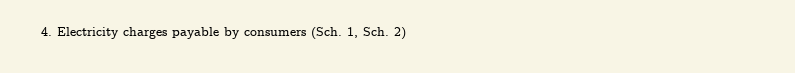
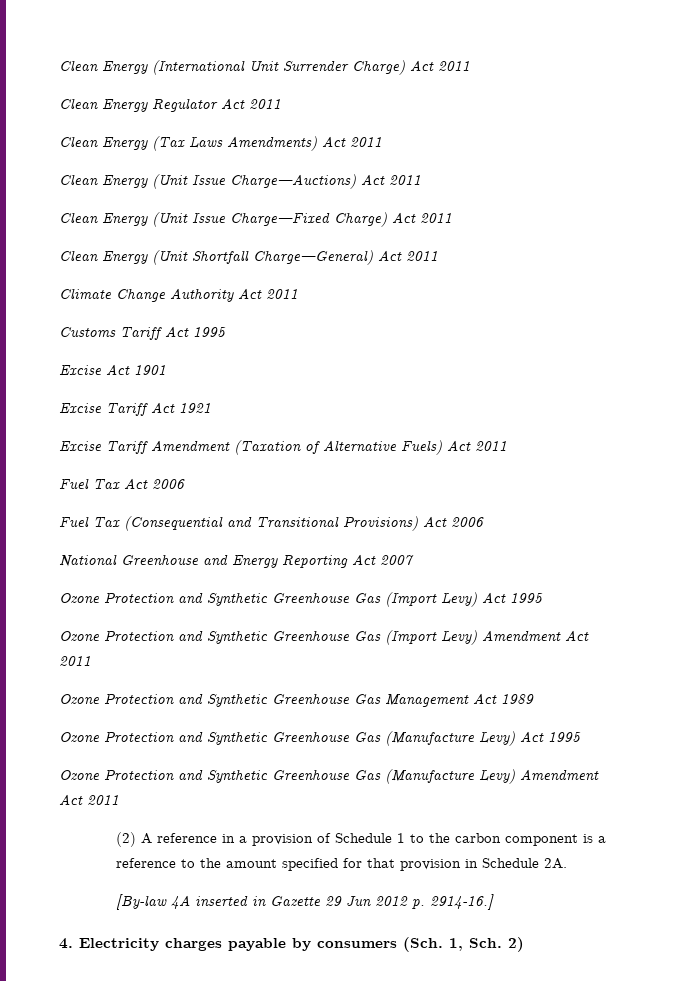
(41, 31) none -> [59,60,470,75] [59,98,281,112] [59,136,382,151] [59,174,421,189] [59,212,452,227] [59,250,438,265] [59,288,298,302] [59,326,226,340] [59,364,166,375] [59,402,211,416] [59,440,507,455] [59,478,185,489] [59,516,484,531] [59,554,414,568] [59,592,543,607] [59,630,589,645] [59,656,91,666] [59,693,534,707] [59,731,581,746] [59,769,599,784] [59,794,119,805] [115,832,606,847] [115,858,567,871] [115,894,494,910] Clean Energy (International Unit Surrender Charge) Act 2011 // Clean Energy Regulator Act 2011 // Clean Energy (Tax Laws Amendments) Act 2011 // Clean Energy (Unit Issue Charge—Auctions) Act 2011 // Clean Energy (Unit Issue Charge—Fixed Charge) Act 2011 // Clean Energy (Unit Shortfall Charge—General) Act 2011 // Climate Change Authority Act 2011 // Customs Tariff Act 1995 // Excise Act 1901 // Excise Tariff Act 1921 // Excise Tariff Amendment (Taxation of Alternative Fuels) Act 2011 // Fuel Tax Act 2006 // Fuel Tax (Consequential and Transitional Provisions) Act 2006 // National Greenhouse and Energy Reporting Act 2007 // Ozone Protection and Synthetic Greenhouse Gas (Import Levy) Act 1995 // Ozone Protection and Synthetic Greenhouse Gas (Import Levy) Amendment Act 2011 // Ozone Protection and Synthetic Greenhouse Gas Management Act 1989 // Ozone Protection and Synthetic Greenhouse Gas (Manufacture Levy) Act 1995 // Ozone Protection and Synthetic Greenhouse Gas (Manufacture Levy) Amendment Act 2011 // (2) A reference in a provision of Schedule 1 to the carbon component is a reference to the amount specified for that provision in Schedule 2A. // [By-law 4A inserted in Gazette 29 Jun 2012 p. 2914-16.] //

